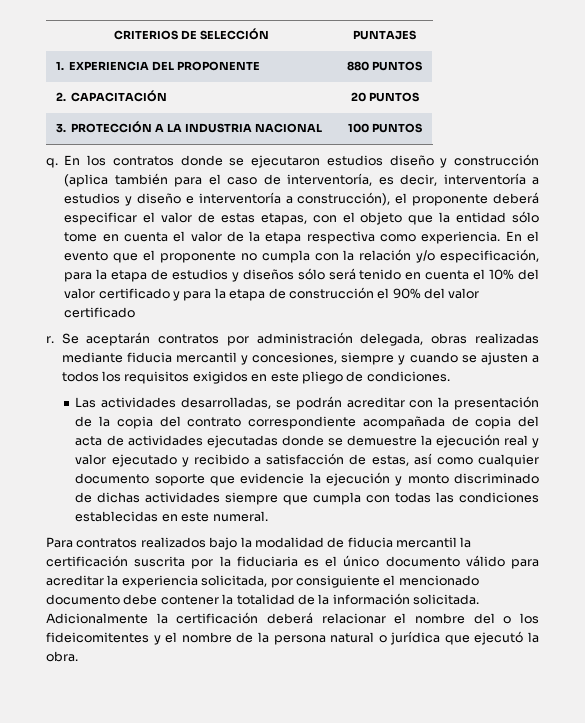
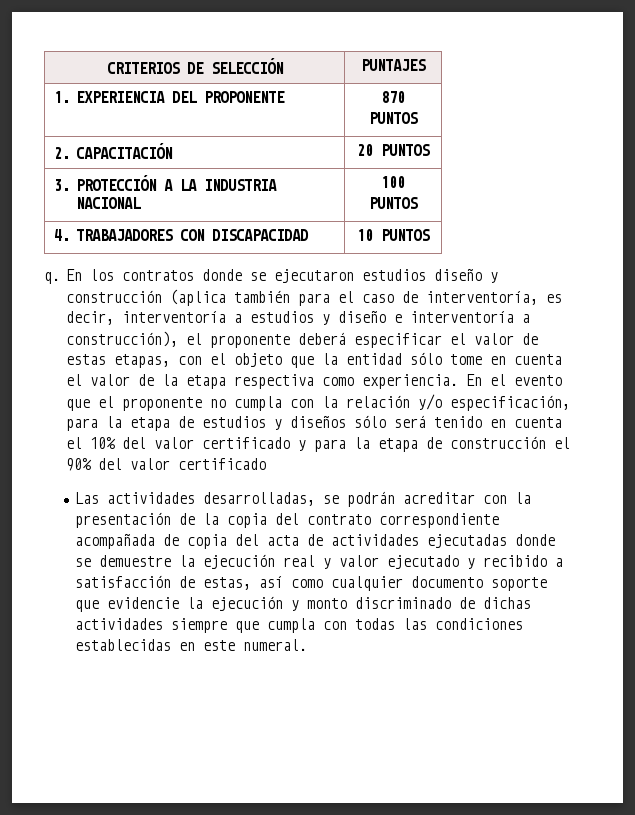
[347,61,369,71] 880 -> [381,91,405,103] 870
(422, 128) none -> [53,229,310,241] [357,229,430,241] // 4. TRABAJADORES CON DISCAPACIDAD | 10 PUNTOS
[46,332,539,346] [61,352,539,365] [61,371,450,384] // r. Se aceptarán contratos por administración delegada, obras realizadas mediante fiducia mercantil y concesiones, siempre y cuando se ajusten a todos los requisitos exigidos en este pliego de condiciones. -> (267, 464) none
[46,537,472,550] [46,555,539,569] [46,575,479,588] [46,593,479,605] [46,612,540,624] [46,631,539,645] [46,651,78,662] // Para contratos realizados bajo la modalidad de fiducia mercantil la certificación suscrita por la fiduciaria es el único documento válido para acreditar la experiencia solicitada, por consiguiente el mencionado documento debe contener la totalidad de la información solicitada. Adicionalmente la certificación deberá relacionar el nombre del o los fideicomitentes y el nombre de la persona natural o jurídica que ejecutó la obra. -> (308, 645) none

